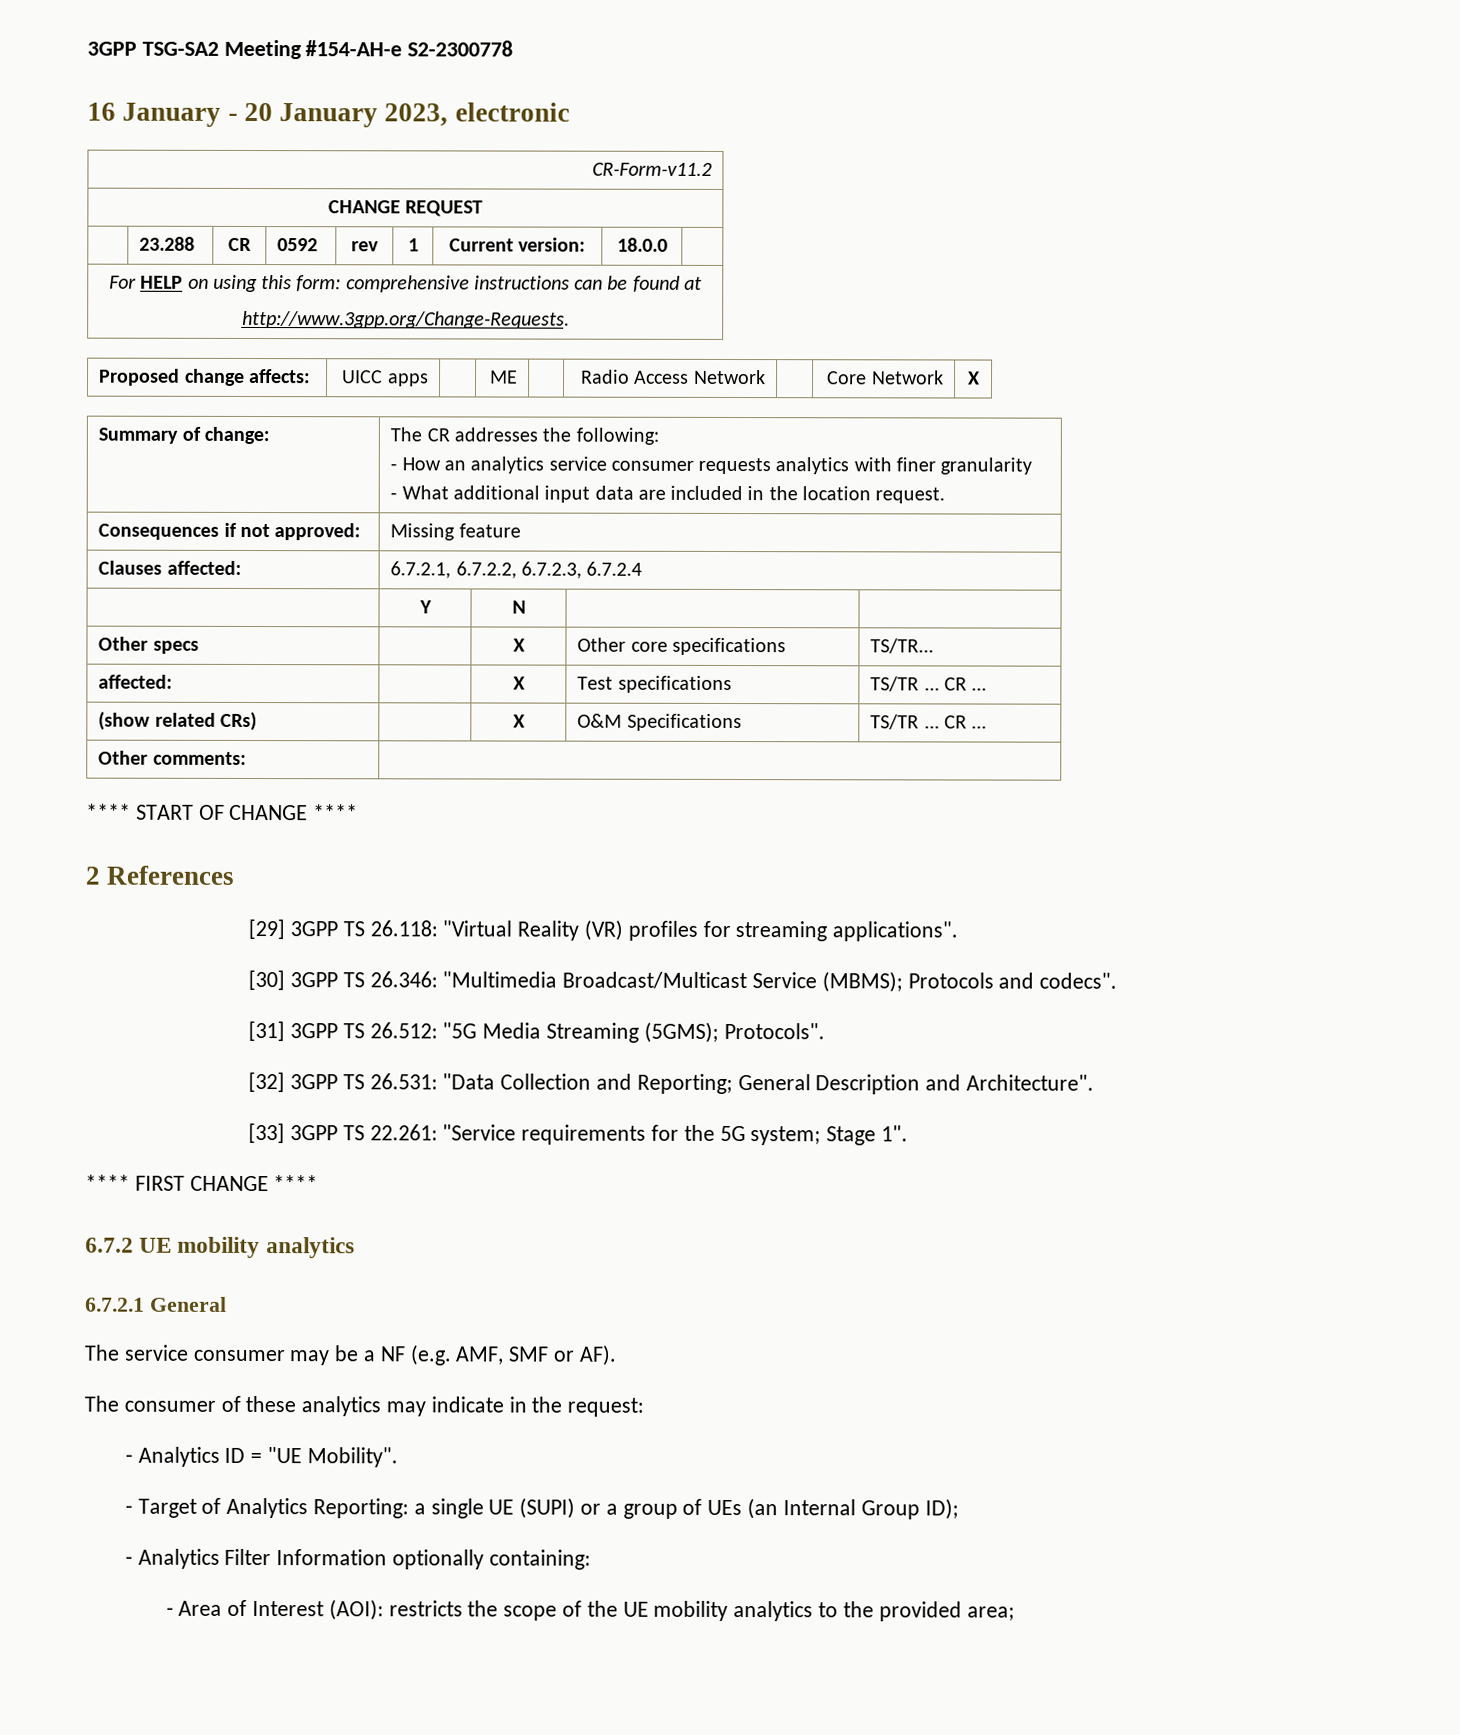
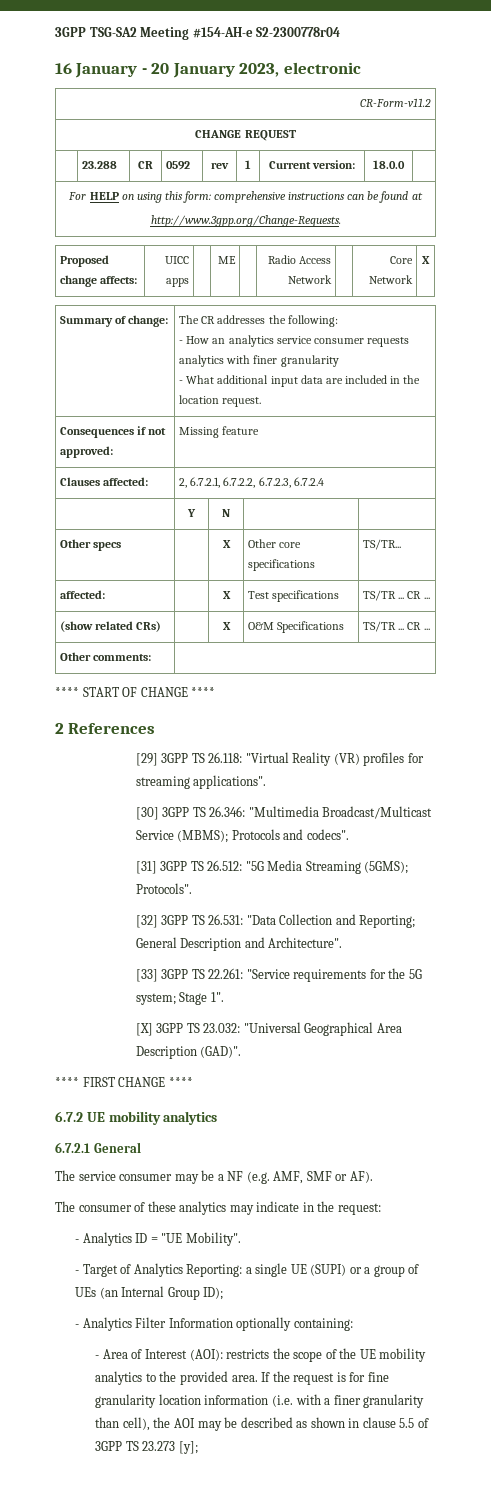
[407,40,514,57] S2-2300778 -> [256,27,341,37] S2-2300778r04
(242, 567) none -> [179,478,188,488] 2,
(909, 1133) none -> [135,1022,402,1036] [135,1046,242,1059] // [X] 3GPP TS 23.032: "Universal Geographical Area Description (GAD)".
[966,1606,1015,1621] area; -> [231,1371,389,1385] [95,1394,425,1408] [95,1417,429,1431] [95,1441,198,1454] area. If the request is for fine granularity location information (i.e. with a finer granularity than cell), the AOI may be described as shown in clause 5.5 of 3GPP TS 23.273 [y];

